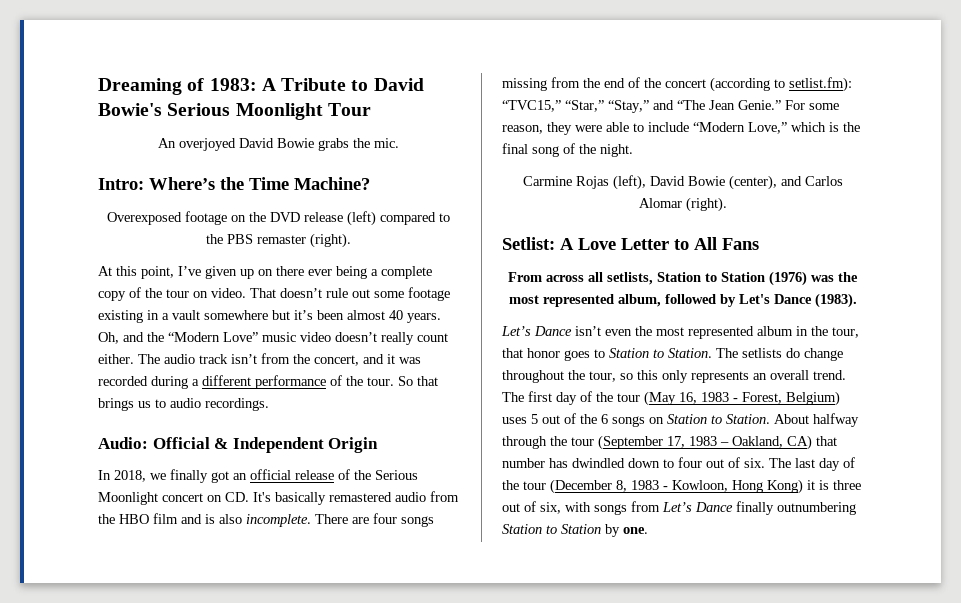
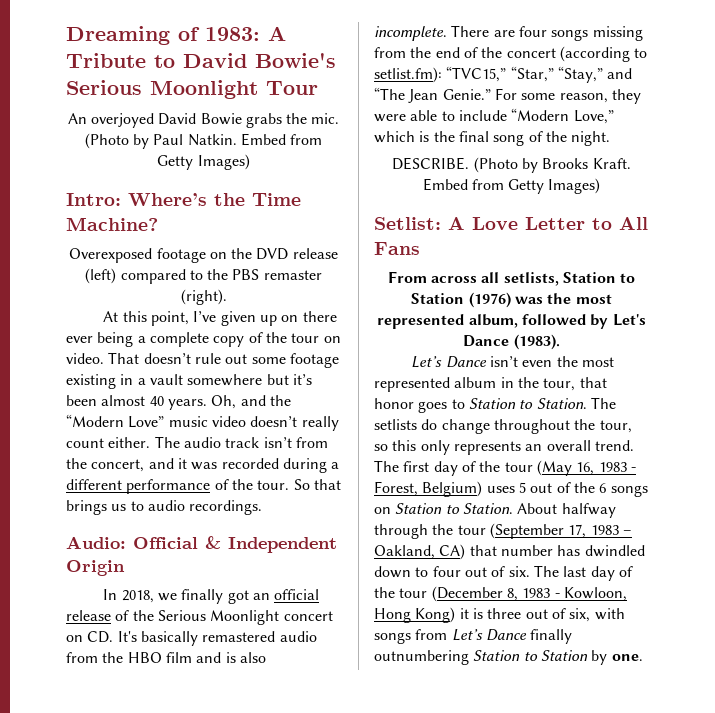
(399, 143) none -> [84,133,323,149] [157,154,250,170] (Photo by Paul Natkin. Embed from Getty Images)
[522,175,843,190] [638,197,727,212] Carmine Rojas (left), David Bowie (center), and Carlos Alomar (right). -> [392,157,631,173] [422,178,601,194] DESCRIBE. (Photo by Brooks Kraft. Embed from Getty Images)

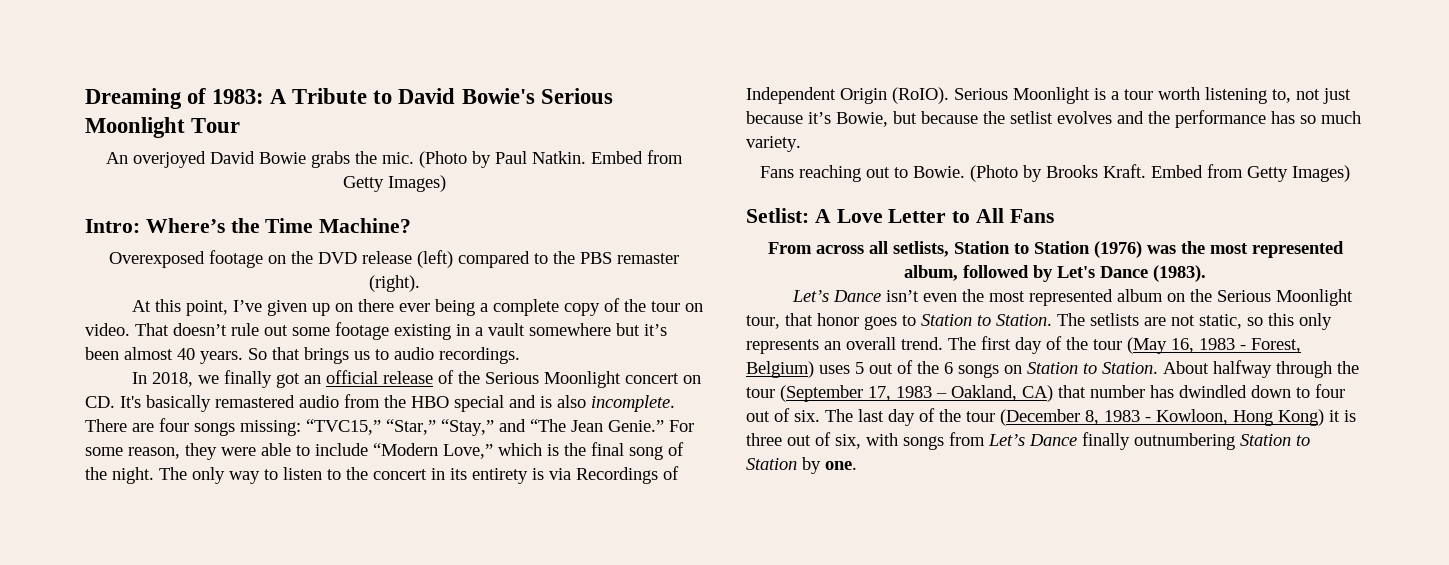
[211,395,291,409] [66,414,339,431] [66,436,328,448] [66,458,340,473] [66,479,290,494] Oh, and the “Modern Love” music video doesn’t really count either. The audio track isn’t from the concert, and it was recorded during a different performance of the tour. -> (243, 357) none
[66,536,337,553] [66,560,125,576] // Audio: Official & Independent Origin -> (520, 355) none
[165,652,192,663] film -> [454,395,504,412] special
[592,26,643,41] [374,46,648,62] [374,67,442,83] missing from the end of the concert (according to setlist.fm): -> [240,420,301,436] missing:
[392,157,470,170] // DESCRIBE. -> [159,466,679,484] [746,87,1351,104] [746,110,1361,128] [746,136,801,152] [760,165,965,182] The only way to listen to the concert in its entirety is via Recordings of Independent Origin (RoIO). Serious Moonlight is a tour worth listening to, not just because it’s Bowie, but because the setlist evolves and the performance has so much variety. // Fans reaching out to Bowie.
[500,377,539,388] in the -> [1166,289,1353,306] on the Serious Moonlight
[421,419,632,434] do change throughout the tour, -> [1144,314,1242,329] are not static,

